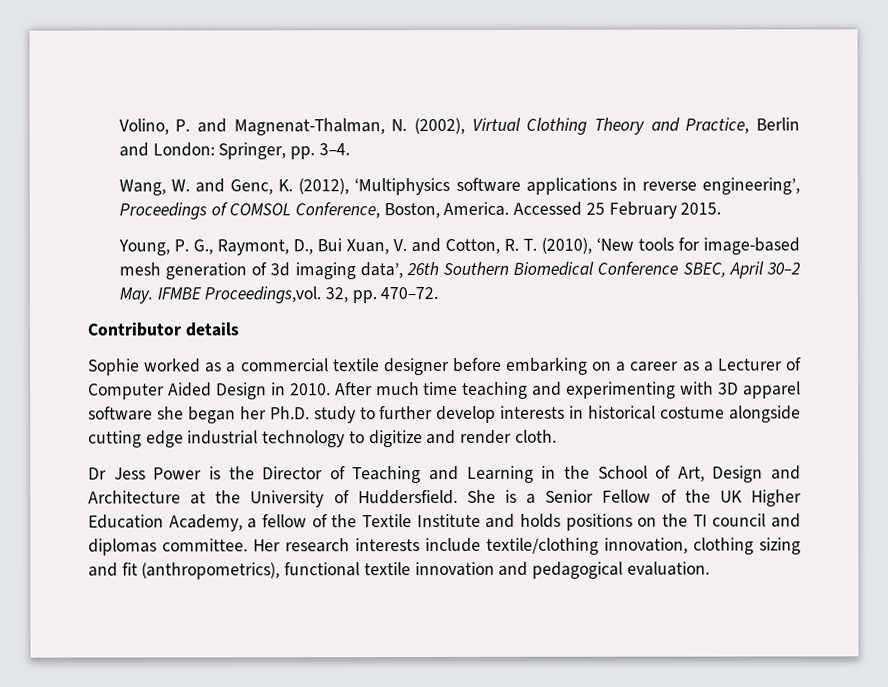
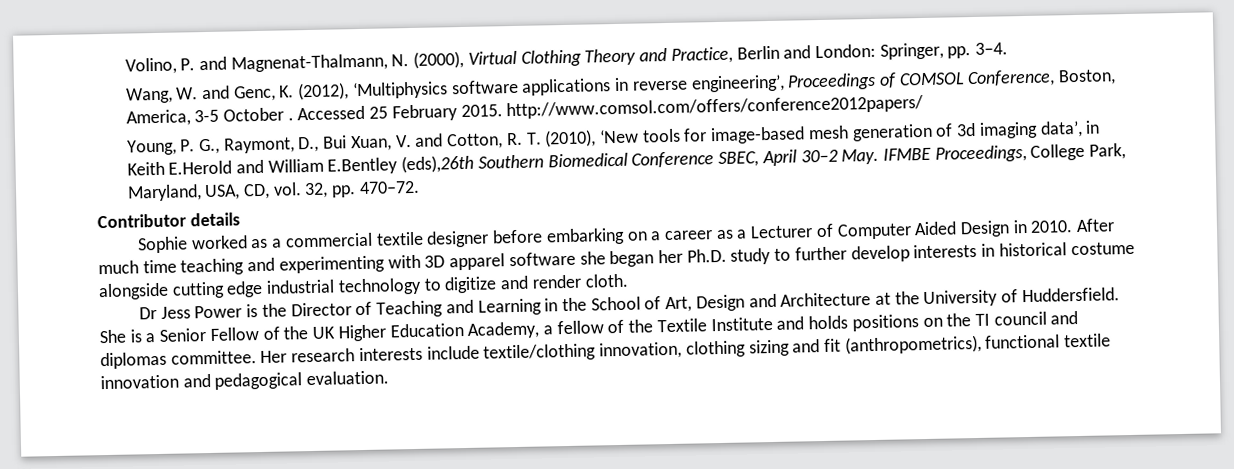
[233,117,466,136] Magnenat-Thalman, N. (2002), -> [230,50,465,73] Magnenat-Thalmann, N. (2000),
[443,201,510,217] America. -> [125,107,294,127] America, 3-5 October .
(722, 208) none -> [506,94,925,120] http://www.comsol.com/offers/conference2012papers/
[405,262,439,276] 26th -> [1085,120,1101,134] [126,154,475,176] in Keith E.Herold and William E.Bentley (eds),26th
[204,286,322,304] Proceedings,vol. -> [934,143,1127,163] [126,182,302,202] Proceedings, College Park, Maryland, USA, CD, vol.

